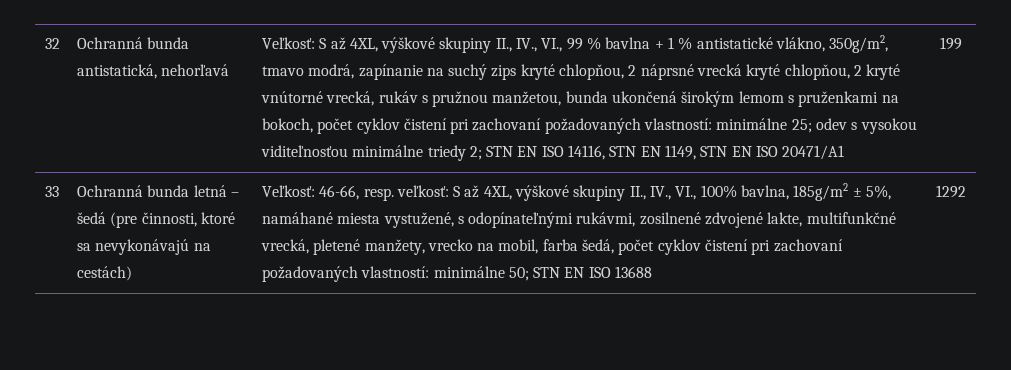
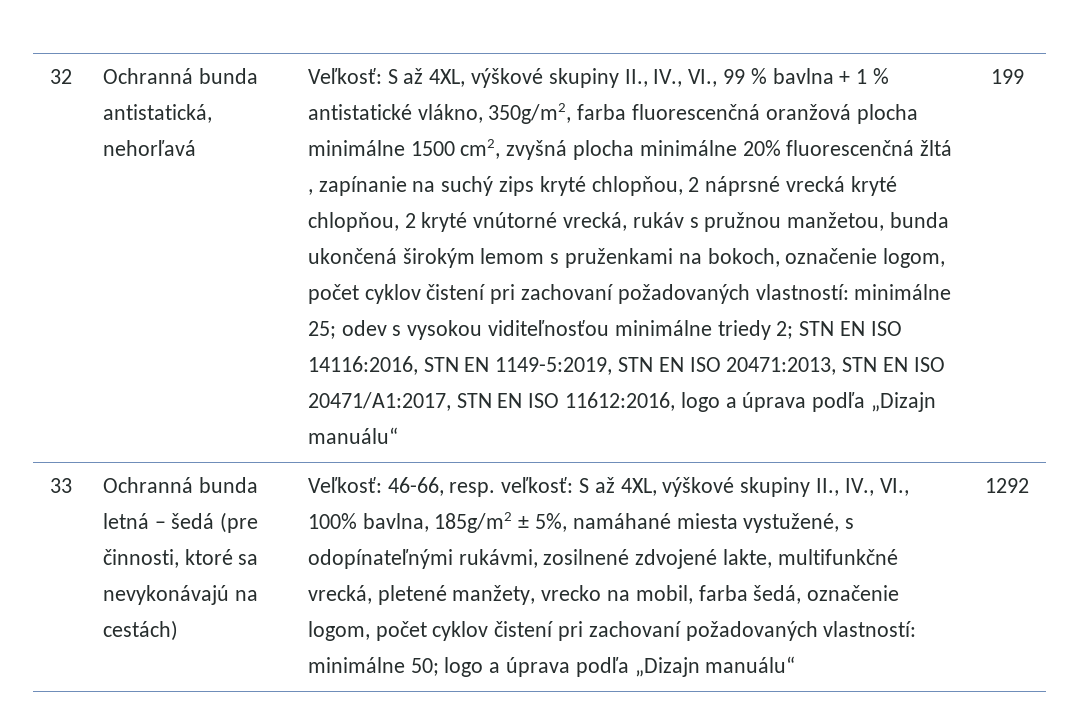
[261,64,355,79] tmavo modrá, -> [577,104,918,124] [307,139,953,160] [307,189,313,195] farba fluorescenčná oranžová plocha minimálne 1500 cm2, zvyšná plocha minimálne 20% fluorescenčná žltá ,
(313, 125) none -> [785,248,946,268] označenie logom,
[568,145,845,160] 14116, STN EN 1149, STN EN ISO 20471/A1 -> [307,356,945,375] [307,392,937,412] [307,427,398,444] 14116:2016, STN EN 1149-5:2019, STN EN ISO 20471:2013, STN EN ISO 20471/A1:2017, STN EN ISO 11612:2016, logo a úprava podľa „Dizajn manuálu“
(615, 246) none -> [807,585,900,601] [307,621,370,641] označenie logom,
[533,266,653,278] STN EN ISO 13688 -> [444,656,796,677] logo a úprava podľa „Dizajn manuálu“

